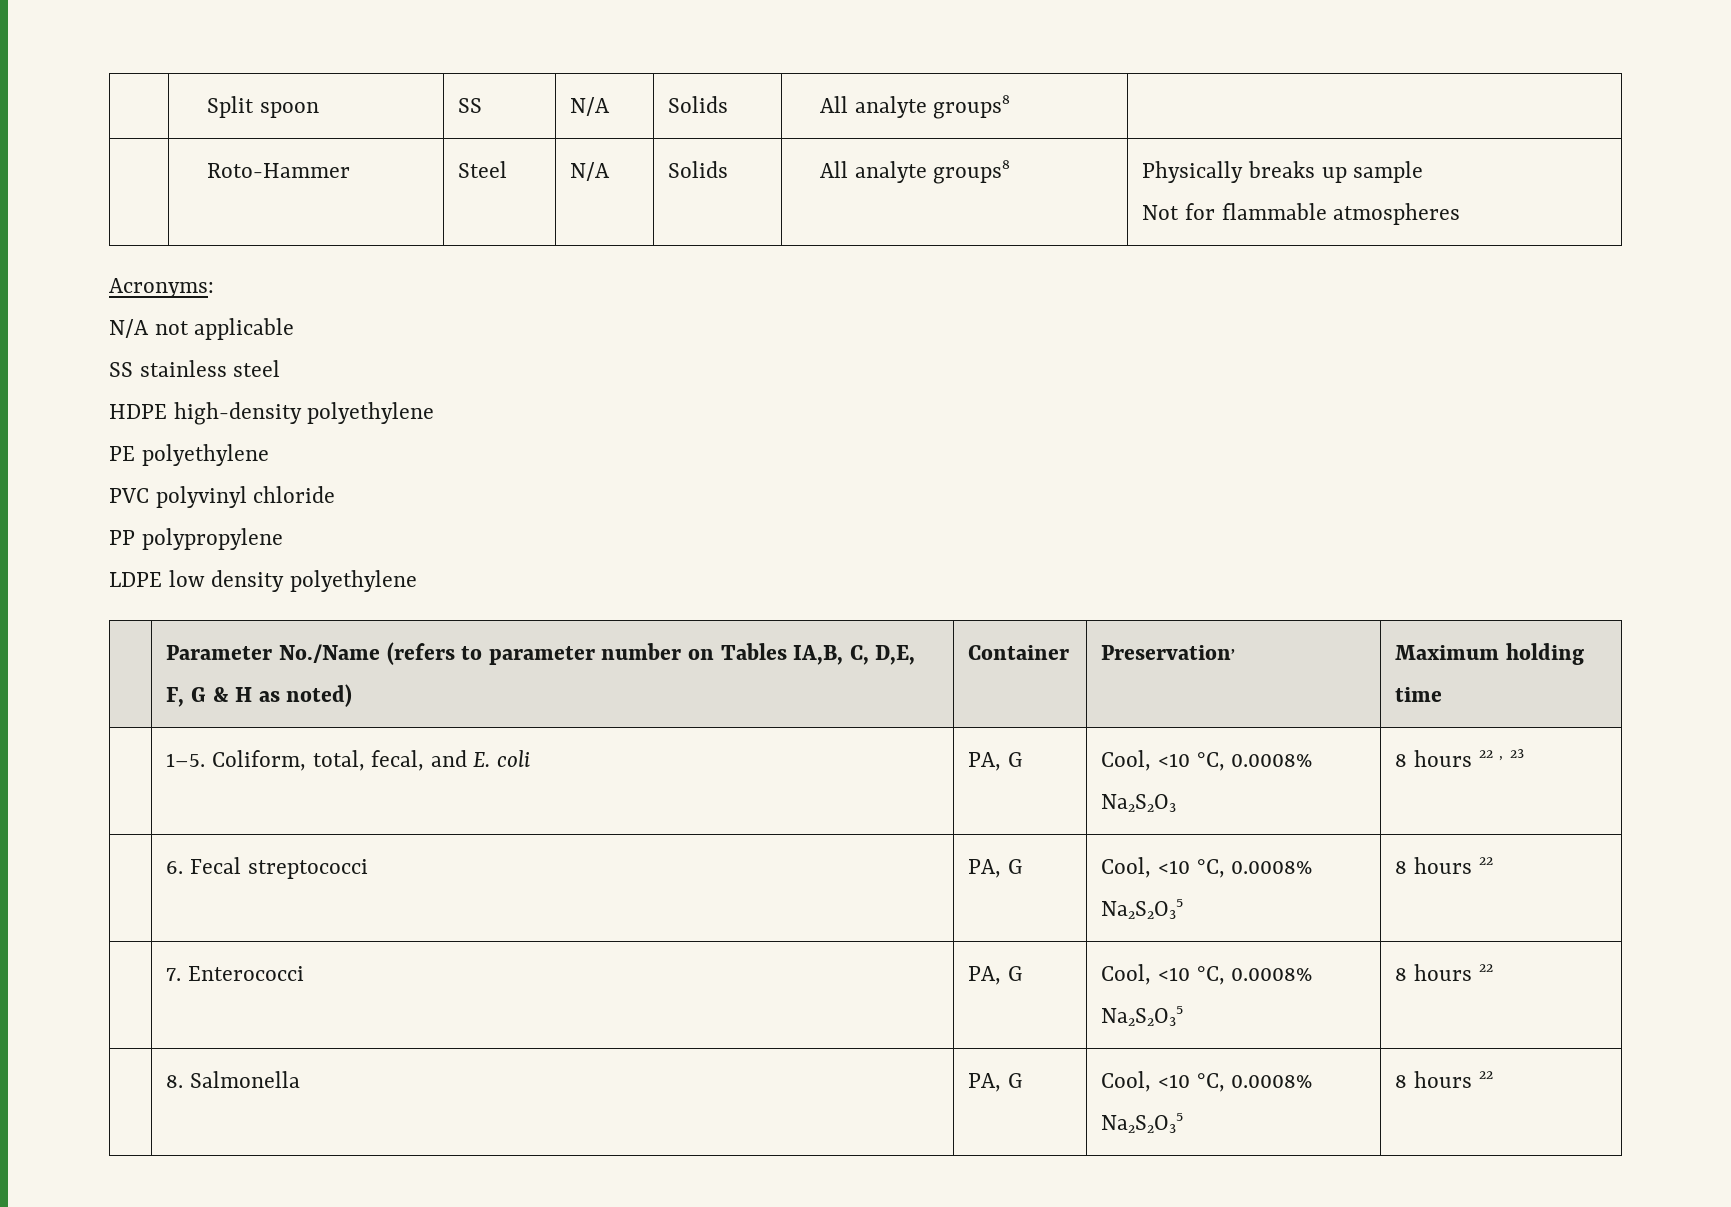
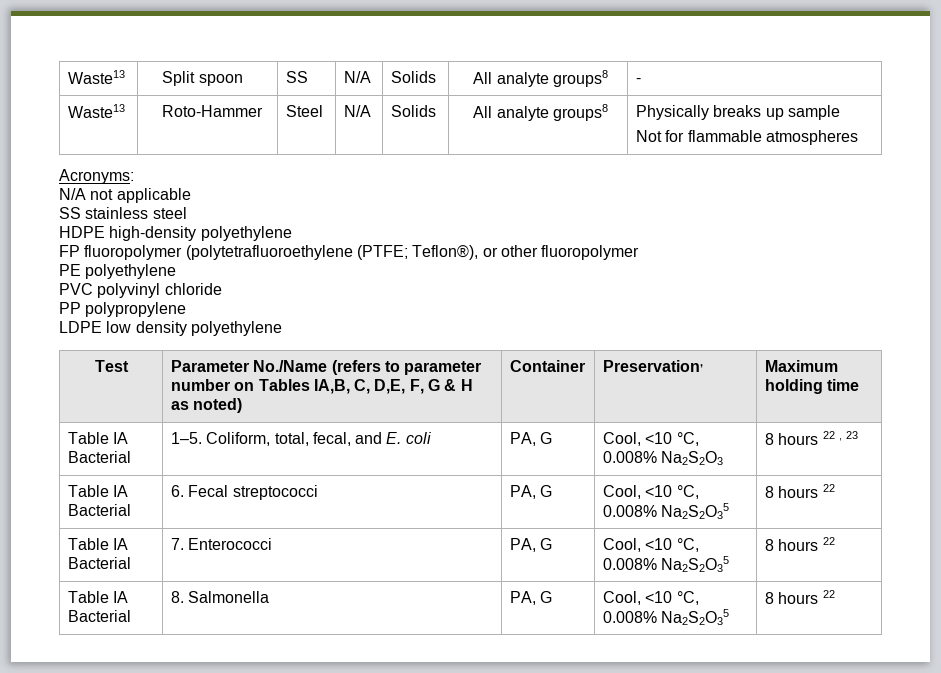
(206, 107) none -> [67,70,125,84] Waste13
(1011, 107) // -> [635,78,641,83] [67,104,125,118] - // Waste13
(435, 413) none -> [59,245,640,260] // FP fluoropolymer (polytetrafluoroethylene (PTFE; Teflon®), or other fluoropolymer
(417, 581) none -> [94,360,129,372] Test
(1443, 694) none -> [67,432,129,444] [67,451,131,463] Table IA Bacterial
[1231,754,1313,767] 0.0008% -> [602,451,657,463] 0.008%
(1524, 753) none -> [67,485,129,497] [67,504,131,516] Table IA Bacterial
[1231,861,1313,874] [1101,899,1184,919] [1395,857,1493,874] 0.0008% Na2S2O35 | 8 hours 22 // -> [602,503,730,519] [764,484,835,498] [67,538,129,550] [67,557,131,569] 0.008% Na2S2O35 | 8 hours 22 // Table IA Bacterial
[1231,968,1313,981] [1101,1006,1184,1026] [1395,964,1493,981] 0.0008% Na2S2O35 | 8 hours 22 // -> [602,556,730,572] [764,537,835,551] [67,591,129,603] [67,610,131,622] 0.008% Na2S2O35 | 8 hours 22 // Table IA Bacterial
[1231,1075,1313,1088] 0.0008% -> [602,611,657,623] 0.008%

